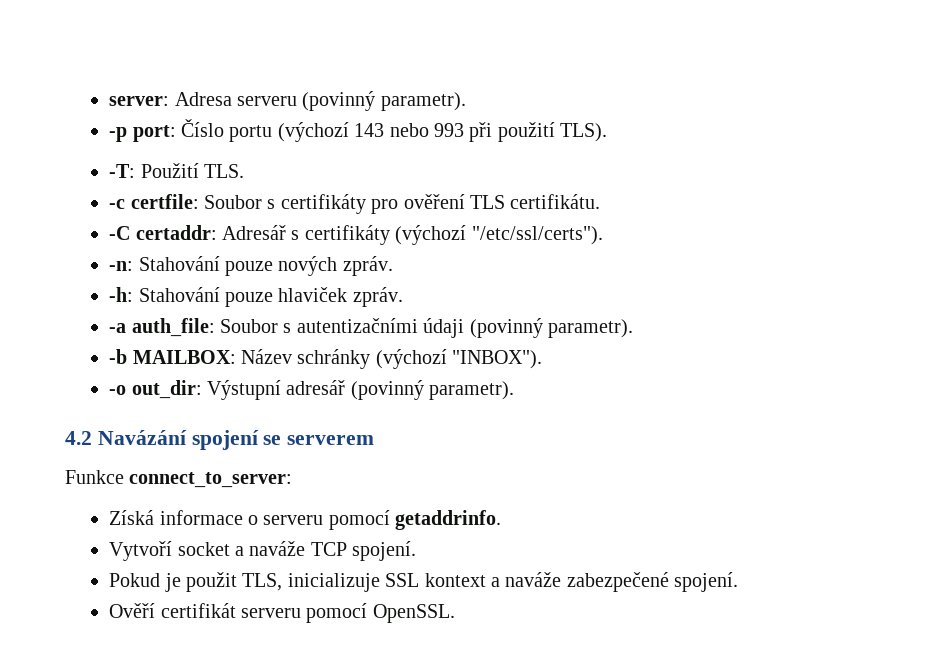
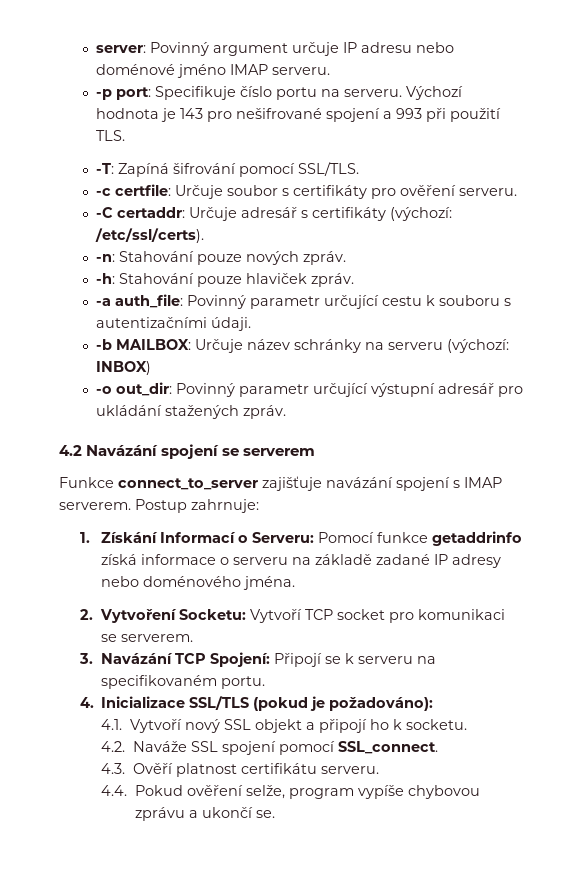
[174,91,466,111] [109,119,429,142] Adresa serveru (povinný parametr). // -p port: Číslo portu (výchozí 143 nebo -> [150,42,455,56] [96,64,331,78] [96,86,464,100] [96,108,393,122] Povinný argument určuje IP adresu nebo doménové jméno IMAP serveru. // -p port: Specifikuje číslo portu na serveru. Výchozí hodnota je 143 pro nešifrované spojení a
[560,123,608,142] TLS). -> [96,130,126,141] TLS.
[140,163,244,178] Použití TLS. -> [118,162,360,177] Zapíná šifrování pomocí SSL/TLS.
[203,195,262,209] Soubor -> [175,185,279,199] Určuje soubor
[469,194,601,209] TLS certifikátu. -> [459,188,518,196] serveru.
[221,225,603,245] Adresář s certifikáty (výchozí "/etc/ssl/certs"). -> [189,207,453,221] [95,228,205,243] Určuje adresář s certifikáty (výchozí: /etc/ssl/certs).
[219,318,633,338] [109,349,543,369] [109,380,515,400] Soubor s autentizačními údaji (povinný parametr). // -b MAILBOX: Název schránky (výchozí "INBOX"). // -o out_dir: Výstupní adresář (povinný parametr). -> [187,295,512,309] [96,317,252,331] [96,339,510,353] [96,361,152,375] [96,382,524,397] [96,405,287,419] Povinný parametr určující cestu k souboru s autentizačními údaji. // -b MAILBOX: Určuje název schránky na serveru (výchozí: INBOX) // -o out_dir: Povinný parametr určující výstupní adresář pro ukládání stažených zpráv.
[129,472,293,488] [109,510,502,530] [109,541,417,561] [109,572,739,592] [109,603,455,623] connect_to_server: // Získá informace o serveru pomocí getaddrinfo. // Vytvoří socket a naváže TCP spojení. // Pokud je použit TLS, inicializuje SSL kontext a naváže zabezpečené spojení. // Ověří certifikát serveru pomocí OpenSSL. -> [118,476,502,491] [59,499,259,513] [80,531,523,546] [101,554,502,568] [101,576,296,590] [80,609,506,623] [101,634,194,642] [79,652,437,667] [101,675,266,689] [80,696,434,711] [101,719,467,733] [101,741,438,755] [101,763,379,777] [101,785,480,799] [134,807,275,821] connect_to_server zajišťuje navázání spojení s IMAP serverem. Postup zahrnuje: // 1. Získání Informací o Serveru: Pomocí funkce getaddrinfo získá informace o serveru na základě zadané IP adresy nebo doménového jména. // 2. Vytvoření Socketu: Vytvoří TCP socket pro komunikaci se serverem. // 3. Navázání TCP Spojení: Připojí se k serveru na specifikovaném portu. // 4. Inicializace SSL/TLS (pokud je požadováno): // 4.1. Vytvoří nový SSL objekt a připojí ho k socketu. // 4.2. Naváže SSL spojení pomocí SSL_connect. // 4.3. Ověří platnost certifikátu serveru. // 4.4. Pokud ověření selže, program vypíše chybovou zprávu a ukončí se.

